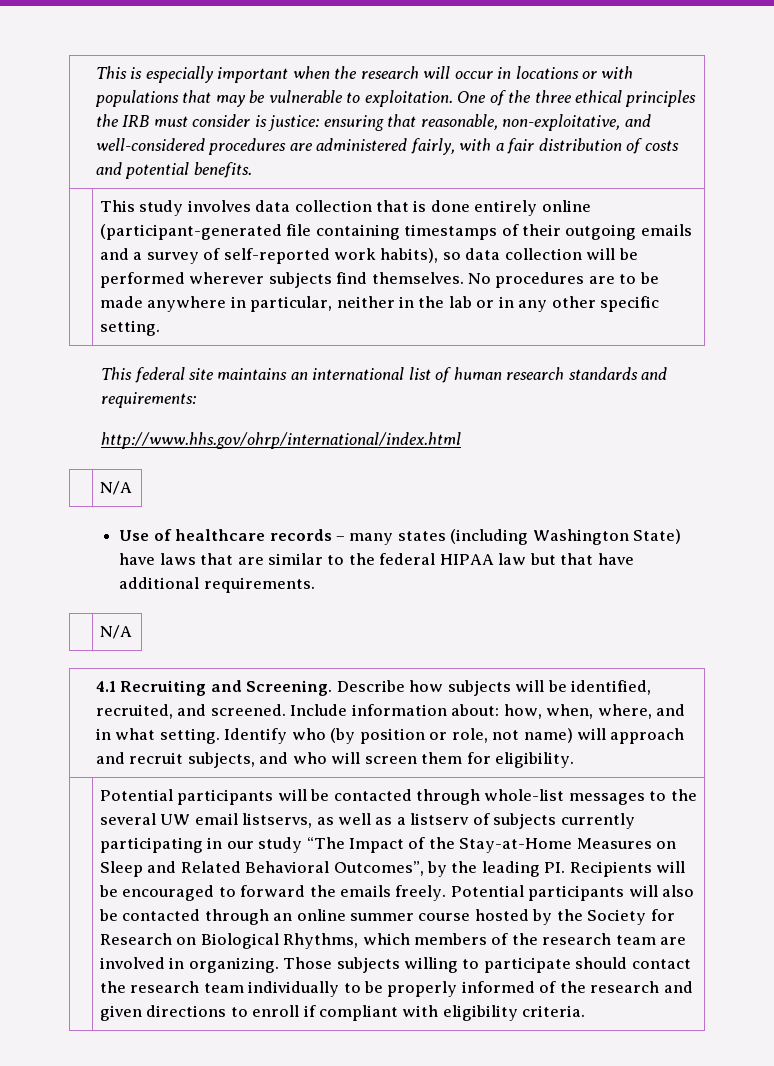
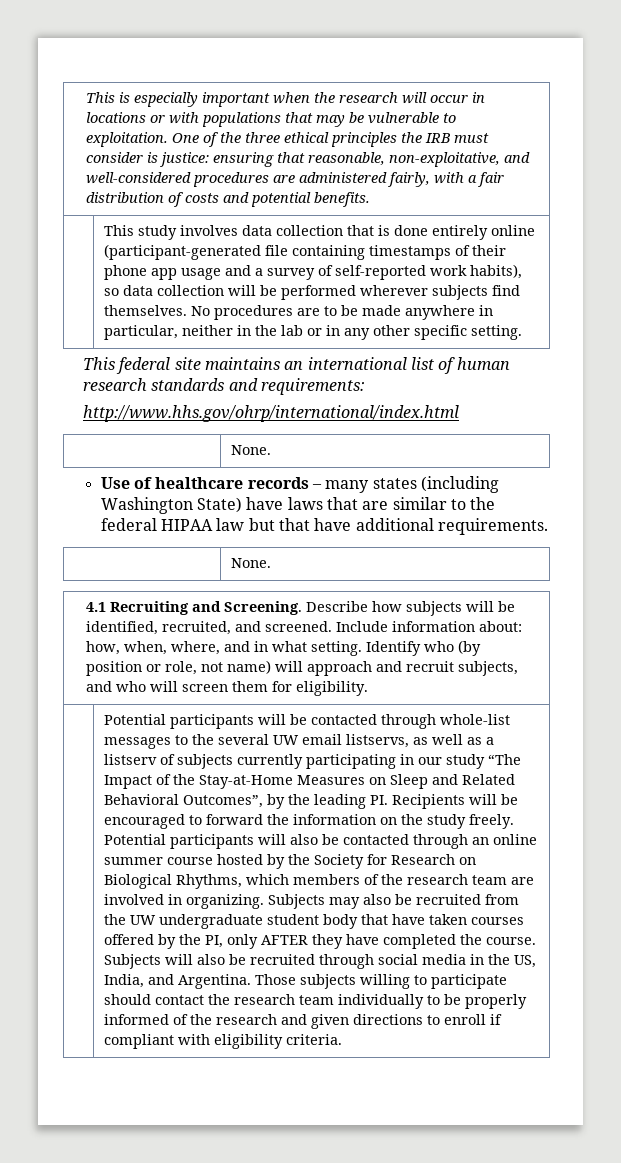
[565,224,692,240] outgoing emails -> [104,265,222,280] phone app usage
[99,481,132,495] N/A -> [231,445,272,455] None.
[99,625,132,639] N/A -> [231,558,272,568] None.
[340,885,392,897] emails -> [293,814,467,829] information on the study
(279, 965) none -> [268,894,520,909] [104,914,525,929] [104,934,537,949] [104,954,537,969] [104,974,252,989] Subjects may also be recruited from the UW undergraduate student body that have taken courses offered by the PI, only AFTER they have completed the course. Subjects will also be recruited through social media in the US, India, and Argentina.

